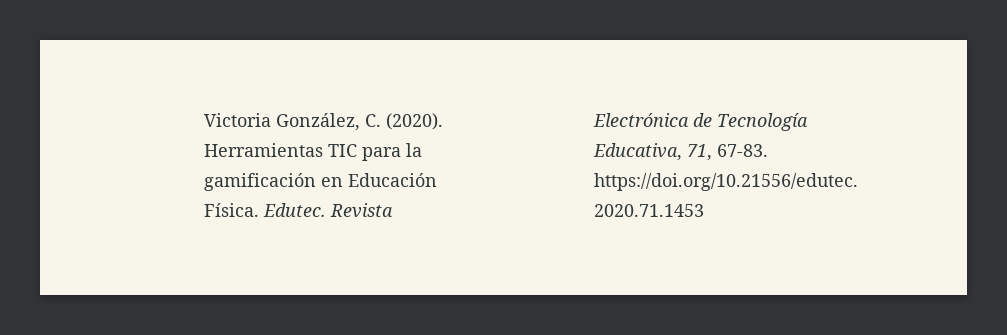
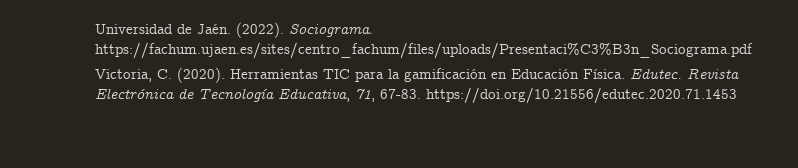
[204,113,361,131] Victoria González, -> [95,22,374,38] [95,42,754,59] [95,69,153,82] Universidad de Jaén. (2022). Sociograma. https://fachum.ujaen.es/sites/centro_fachum/files/uploads/Presentaci%C3%B3n_Sociograma.pdf // Victoria,

